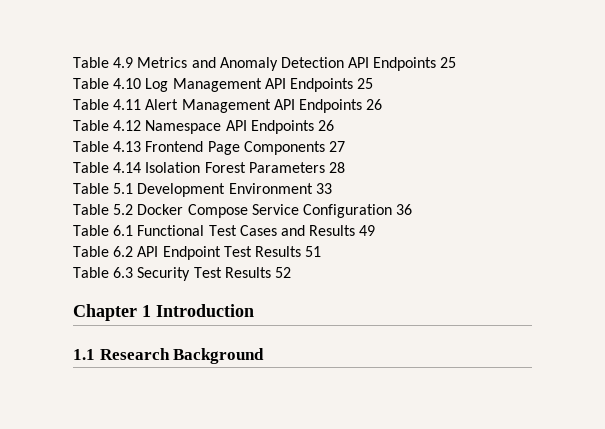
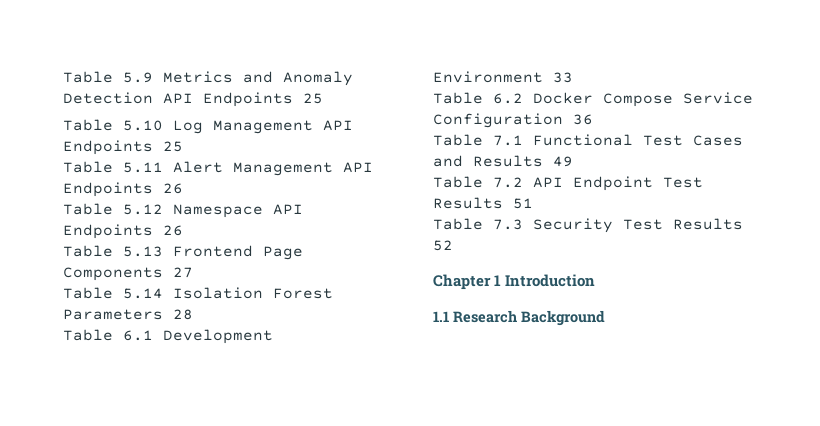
[73,57,134,68] Table 4.9 -> [63,71,153,83] Table 5.9
[113,78,142,89] 4.10 -> [123,120,163,131] 5.10
[113,99,142,110] 4.11 -> [123,162,163,173] 5.11
[113,120,142,131] 4.12 -> [123,204,163,215] 5.12
[113,141,142,152] 4.13 -> [123,246,163,257] 5.13
[113,162,142,173] 4.14 -> [123,288,163,299] 5.14
[113,183,134,194] 5.1 -> [123,330,153,341] 6.1
[113,204,134,215] 5.2 -> [493,93,523,104] 6.2
[113,225,134,236] 6.1 -> [493,135,523,146] 7.1
[113,246,134,257] 6.2 -> [493,177,523,188] 7.2
[113,267,134,278] 6.3 -> [493,219,523,230] 7.3

